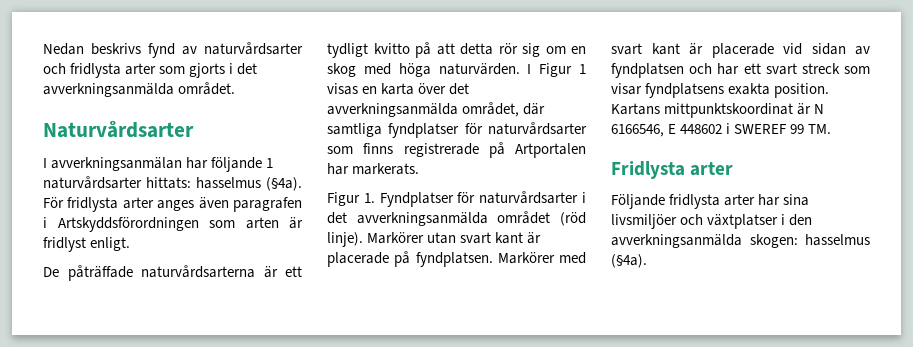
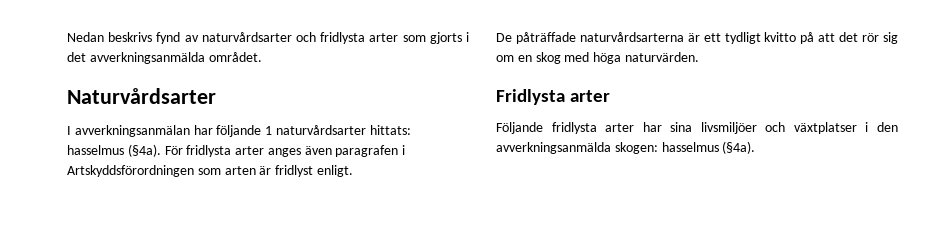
[460,43,493,55] detta -> [839,32,859,42] det
[527,63,586,77] [327,83,470,95] [327,102,546,117] [327,122,587,138] [327,142,586,158] [327,163,420,175] [327,191,586,207] [327,211,586,226] [327,232,542,247] [327,251,586,267] [611,43,870,58] [611,63,870,78] [611,83,830,98] [611,103,825,118] [611,123,832,137] I Figur 1 visas en karta över det avverkningsanmälda området, där samtliga fyndplatser för naturvårdsarter som finns registrerade på Artportalen har markerats. // Figur 1. Fyndplatser för naturvårdsarter i det avverkningsanmälda området (röd linje). Markörer utan svart kant är placerade på fyndplatsen. Markörer med svart kant är placerade vid sidan av fyndplatsen och har ett svart streck som visar fyndplatsens exakta position. Kartans mittpunktskoordinat är N 6166546, E 448602 i SWEREF 99 TM. -> (699, 57) none

